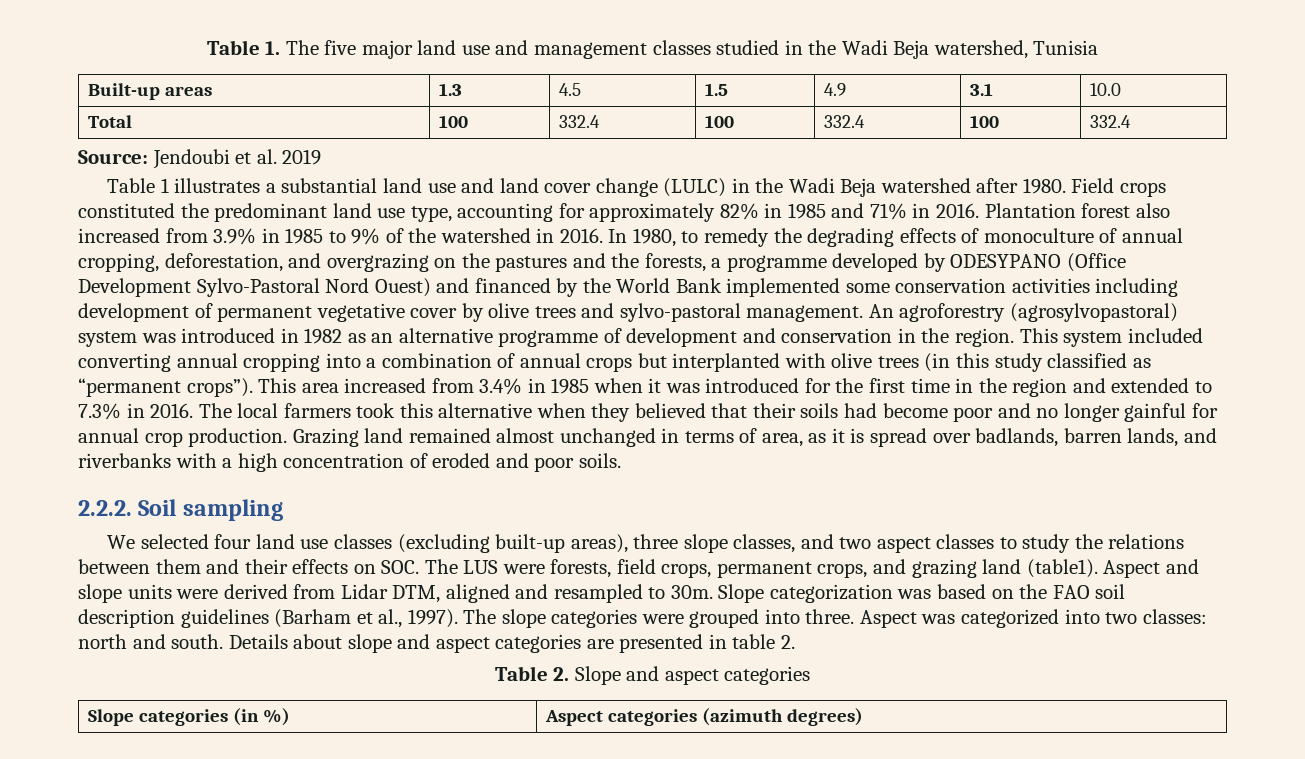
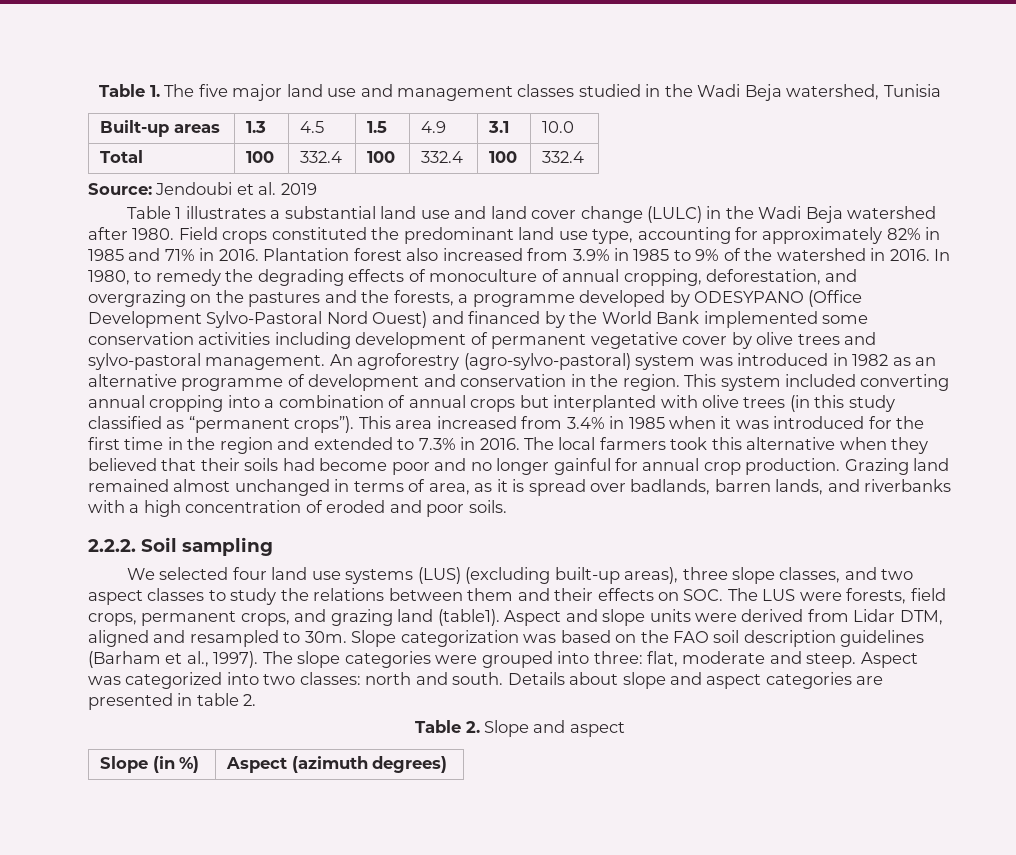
[1009,303,1178,322] (agrosylvopastoral) -> [463,353,631,370] (agro-sylvo-pastoral)
[333,534,392,549] classes -> [345,567,461,584] systems (LUS)
[805,609,855,624] three. -> [593,651,857,668] three: flat, moderate and steep.
[724,666,811,685] [87,709,228,726] categories // Slope categories -> [100,756,149,773] // Slope
[607,709,697,726] categories -> (288, 765) none

